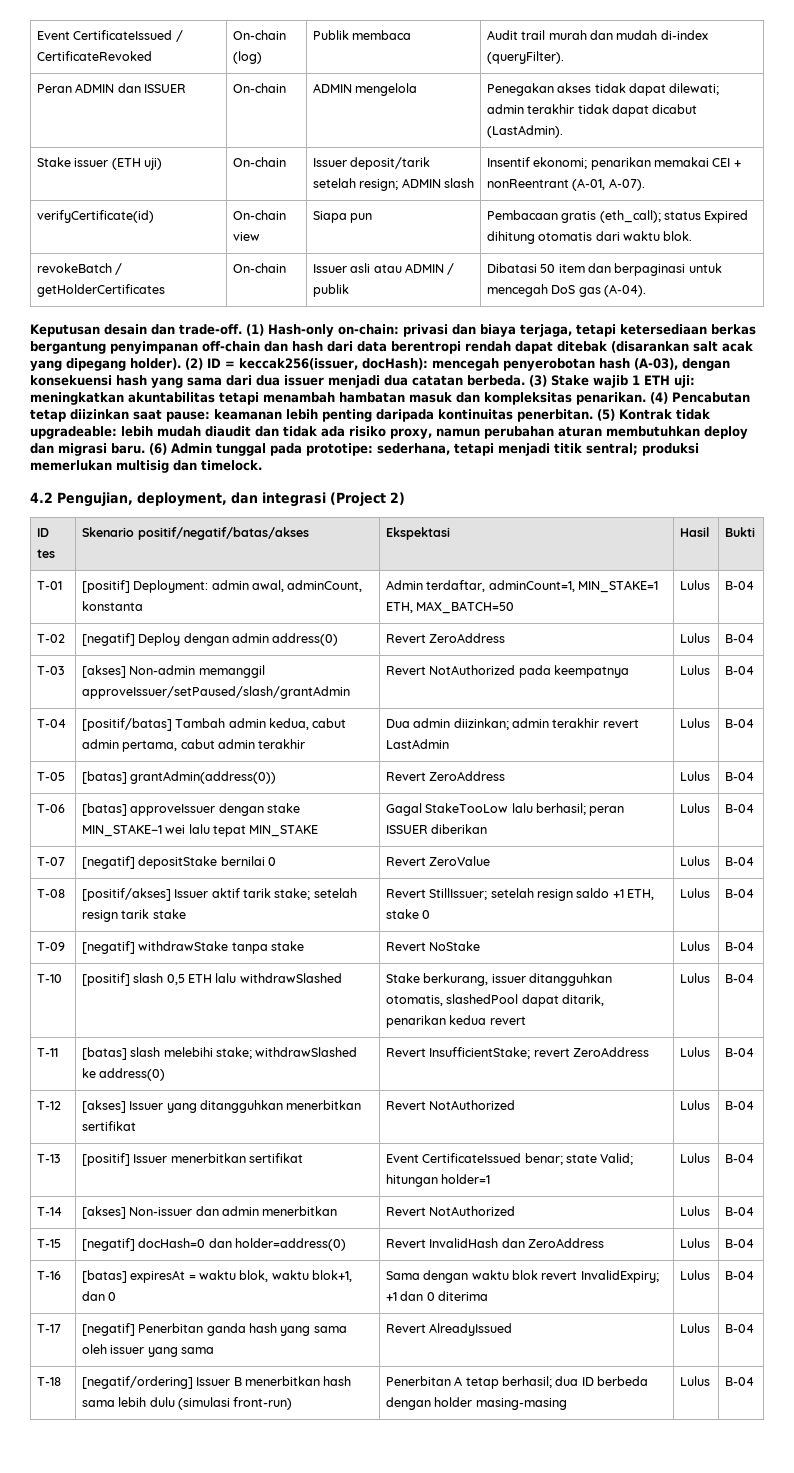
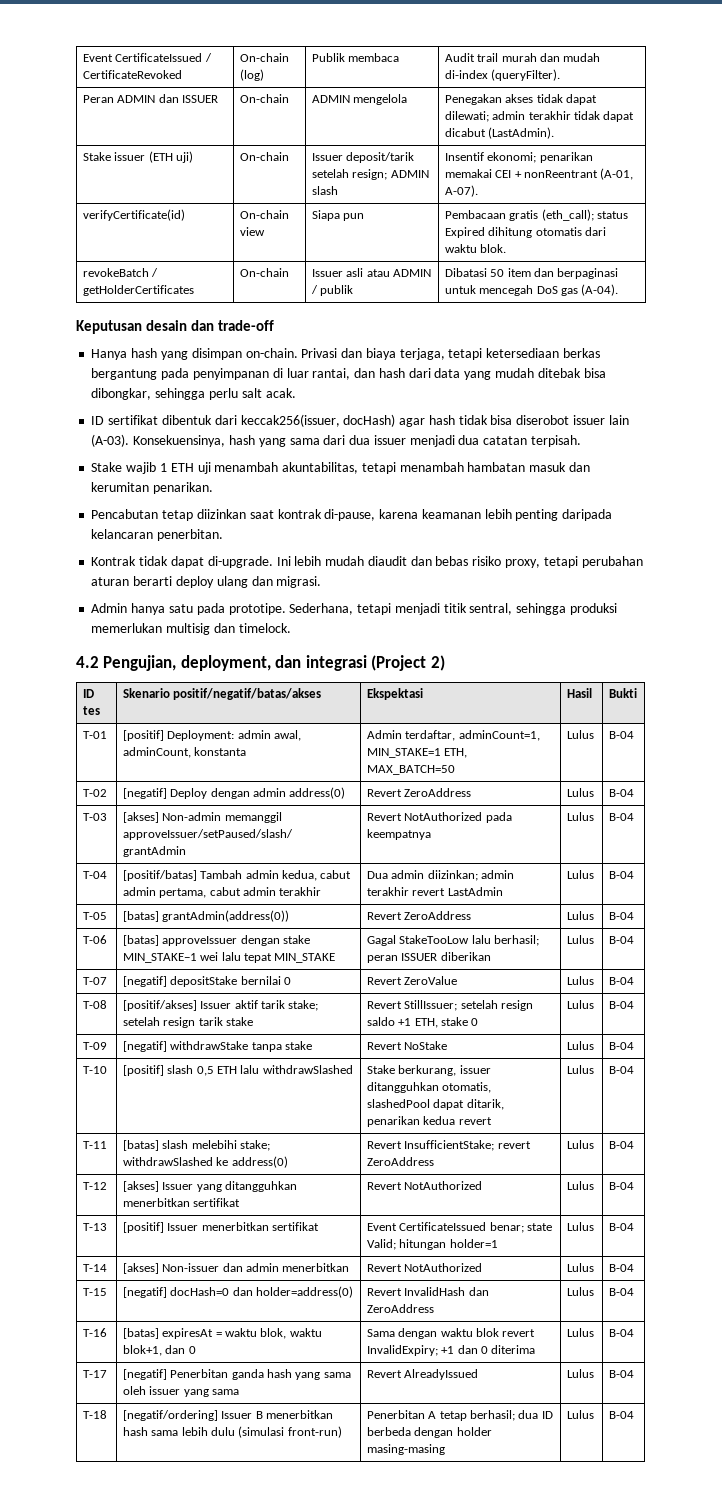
[179,324,448,337] trade-off. (1) Hash-only on-chain: privasi -> [218,320,275,331] [91,348,338,360] trade-off // Hanya hash yang disimpan on-chain. Privasi
[110,341,753,354] [30,358,730,371] [30,375,112,386] penyimpanan off-chain dan hash dari data berentropi rendah dapat ditebak (disarankan salt acak yang dipegang holder). (2) ID = keccak256(issuer, docHash): mencegah penyerobotan hash (A-03), dengan konsekuensi -> [161,368,606,380] [91,388,296,400] [91,414,629,427] [91,434,226,447] pada penyimpanan di luar rantai, dan hash dari data yang mudah ditebak bisa dibongkar, sehingga perlu salt acak. // ID sertifikat dibentuk dari keccak256(issuer, docHash) agar hash tidak bisa diserobot issuer lain (A-03). Konsekuensinya,
[467,375,547,387] berbeda. (3) -> [530,435,581,447] terpisah. //
[674,375,695,388] [30,392,215,405] uji: meningkatkan akuntabilitas -> [197,462,359,474] uji menambah akuntabilitas,
[484,392,572,405] kompleksitas -> [91,482,150,492] kerumitan
[650,392,668,404] (4) -> (214, 488) //
[166,411,210,422] pause: -> [277,509,419,521] kontrak di-pause, karena
[438,409,513,420] kontinuitas -> [91,529,154,539] kelancaran
[597,409,615,421] (5) -> (224, 535) //
[30,426,117,439] upgradeable: -> [170,556,291,568] dapat di-upgrade. Ini
[283,426,345,437] tidak ada -> [435,556,469,566] bebas
[435,428,480,437] namun -> [543,556,578,568] tetapi
[605,426,748,439] [30,443,450,456] membutuhkan deploy dan migrasi baru. (6) Admin tunggal pada prototipe: sederhana, -> [133,576,322,588] [91,603,354,615] berarti deploy ulang dan migrasi. // Admin hanya satu pada prototipe. Sederhana,
[586,443,638,455] sentral; -> [469,603,567,615] sentral, sehingga

